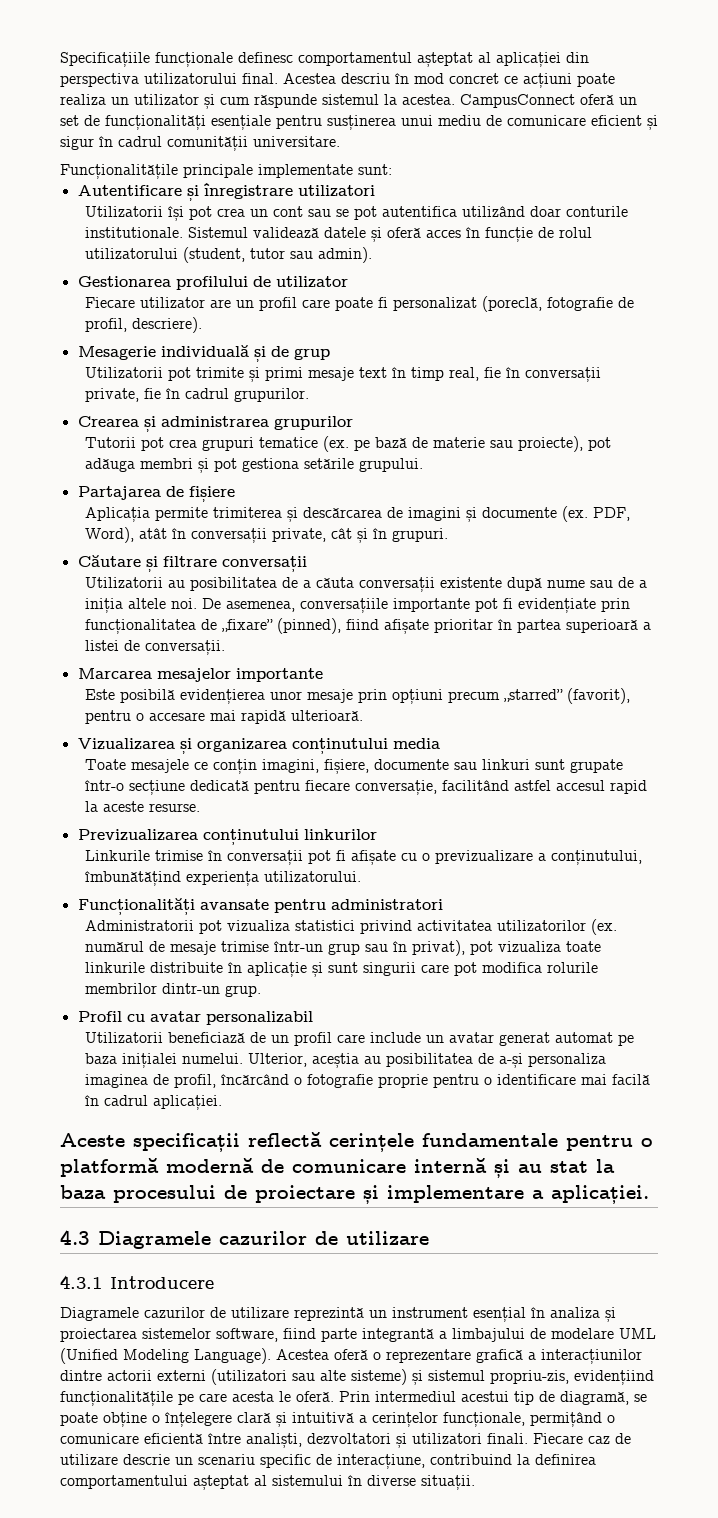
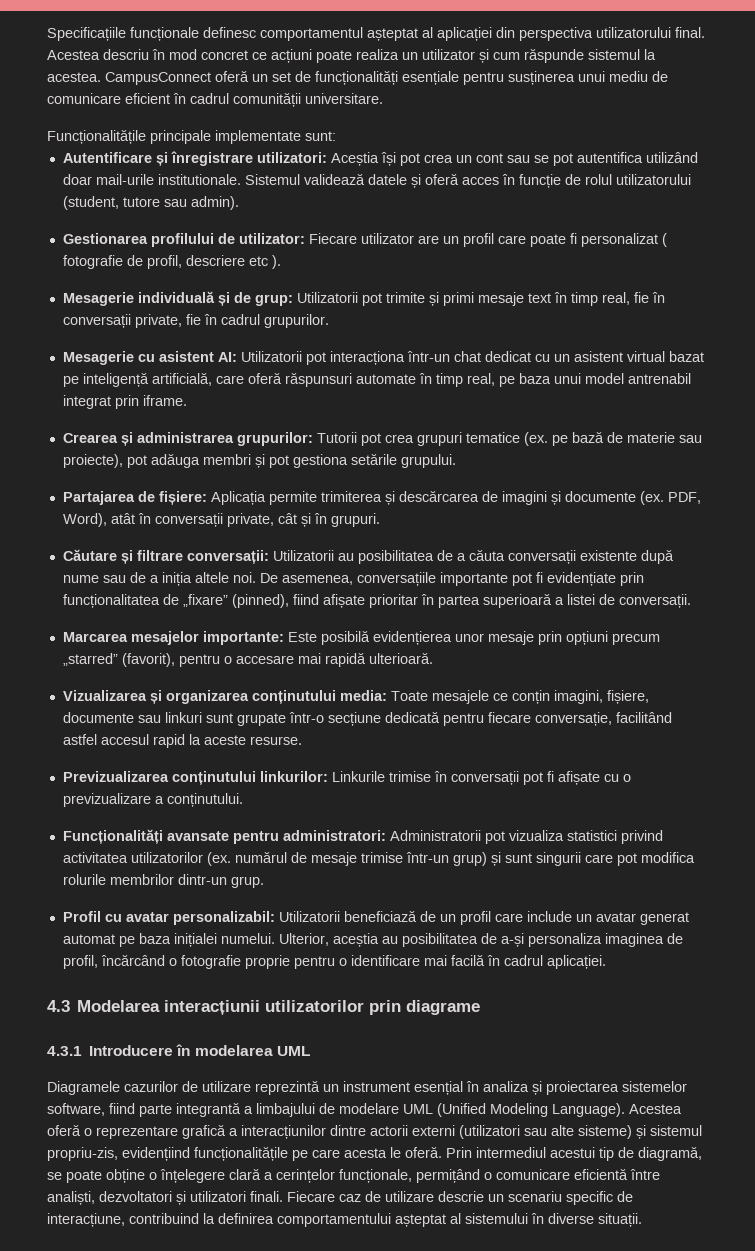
[647,115,658,130] [60,136,94,150] și sigur -> (170, 98) none
[297,185,375,197] [84,206,163,217] utilizatori // Utilizatorii -> [256,152,379,166] utilizatori: Aceștia
[565,206,628,217] conturile -> [95,174,154,185] mail-urile
[249,248,285,259] tutor -> [122,197,160,207] tutore
[275,276,348,288] utilizator // -> [238,233,305,244] utilizator:
[481,296,542,312] (poreclă, -> [661,233,667,247] (
[131,317,202,333] descriere). -> [185,255,281,269] descriere etc ).
[293,348,330,360] grup // -> [254,294,293,306] grup:
(309, 395) none -> [62,351,704,365] [62,372,691,387] [62,395,187,409] // Mesagerie cu asistent AI: Utilizatorii pot interacționa într-un chat dedicat cu un asistent virtual bazat pe inteligență artificială, care oferă răspunsuri automate în timp real, pe baza unui model antrenabil integrat prin iframe.
[273,416,353,430] grupurilor // -> [236,432,313,446] grupurilor:
[188,486,235,502] fișiere // -> [158,491,207,505] fișiere:
[221,556,307,572] conversații // -> [186,550,269,564] conversații:
[235,668,323,682] importante // -> [202,631,284,645] importante:
[392,738,440,749] media // -> [339,690,387,701] media:
[303,829,377,840] linkurilor // -> [259,771,328,782] linkurilor:
[550,850,642,865] [84,871,361,886] conținutului, îmbunătățind experiența utilizatorului. -> [166,793,243,807] conținutului.
[330,899,443,910] administratori // -> [282,830,386,841] administratori:
[327,940,601,956] [84,962,307,977] grup sau în privat), pot vizualiza toate linkurile distribuite în aplicație -> [452,852,487,866] grup)
[205,1011,313,1025] personalizabil // -> [172,911,275,925] personalizabil:
[60,1132,653,1152] [60,1158,615,1178] [60,1185,649,1204] [60,1230,429,1249] Aceste specificații reflectă cerințele fundamentale pentru o platformă modernă de comunicare internă și au stat la baza procesului de proiectare și implementare a aplicației. // 4.3 Diagramele cazurilor de utilizare -> [47,1000,481,1015] 4.3 Modelarea interacțiunii utilizatorilor prin diagrame
(214, 1282) none -> [176,1044,310,1056] în modelarea UML
[276,1412,354,1427] și intuitivă -> (261, 1174) none

